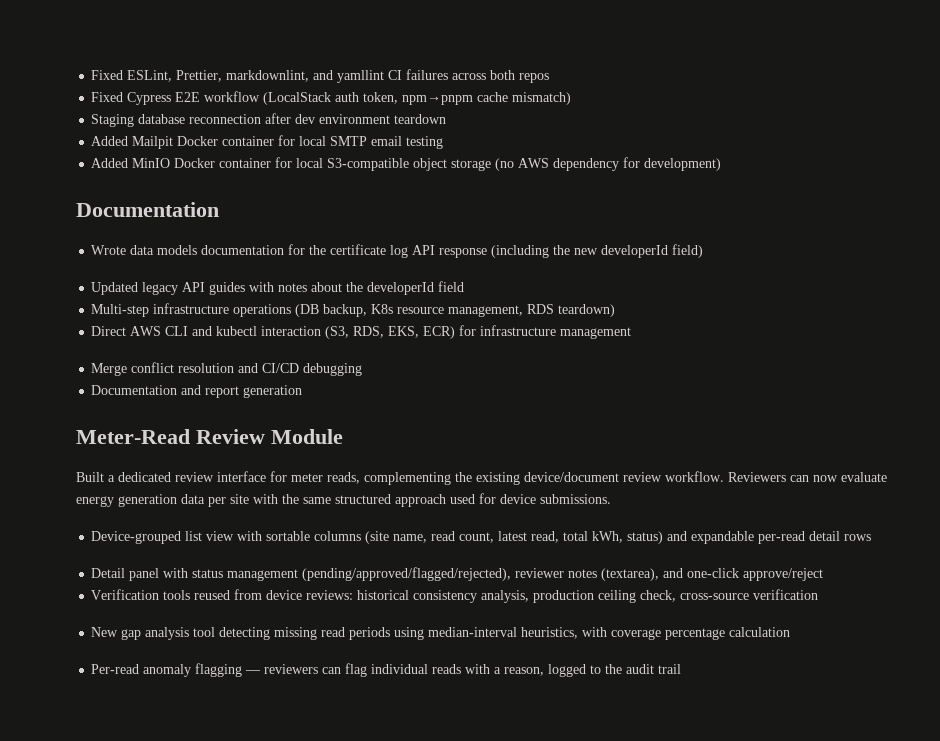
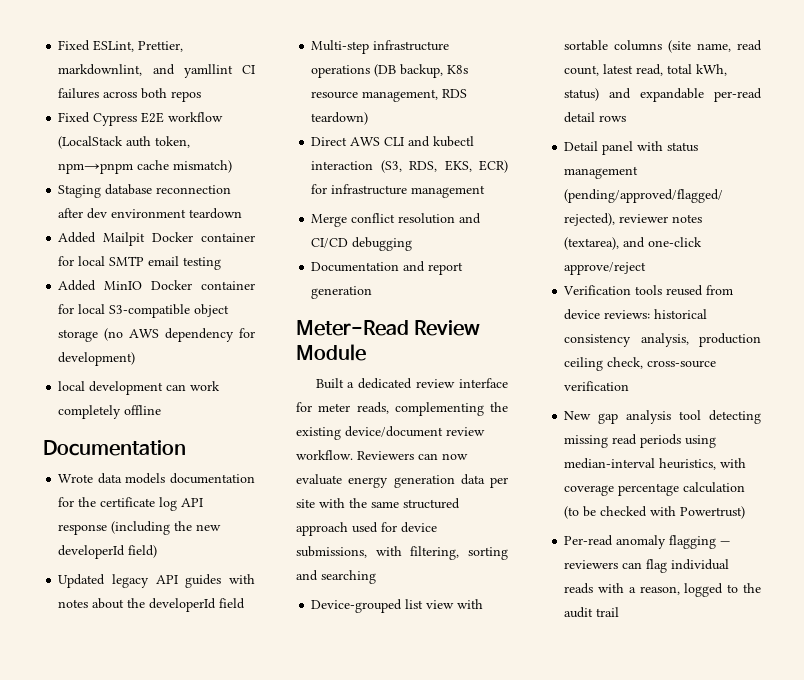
(722, 164) none -> [58,381,221,395] [58,405,162,419] // local development can work completely offline
[540,494,611,504] submissions. -> [296,546,508,560] [296,570,376,584] submissions, with filtering, sorting and searching
(791, 632) none -> [564,506,746,519] (to be checked with Powertrust)

